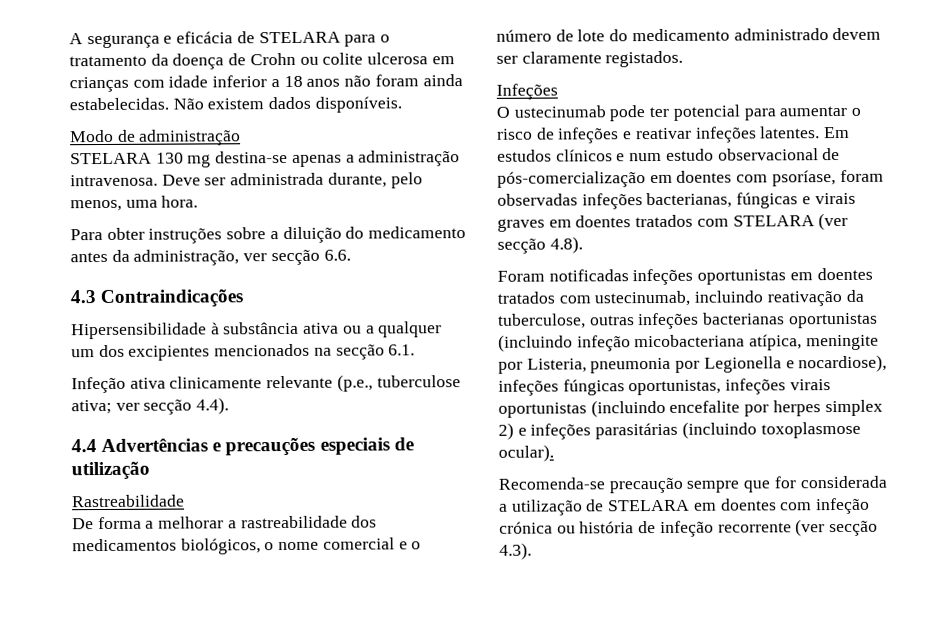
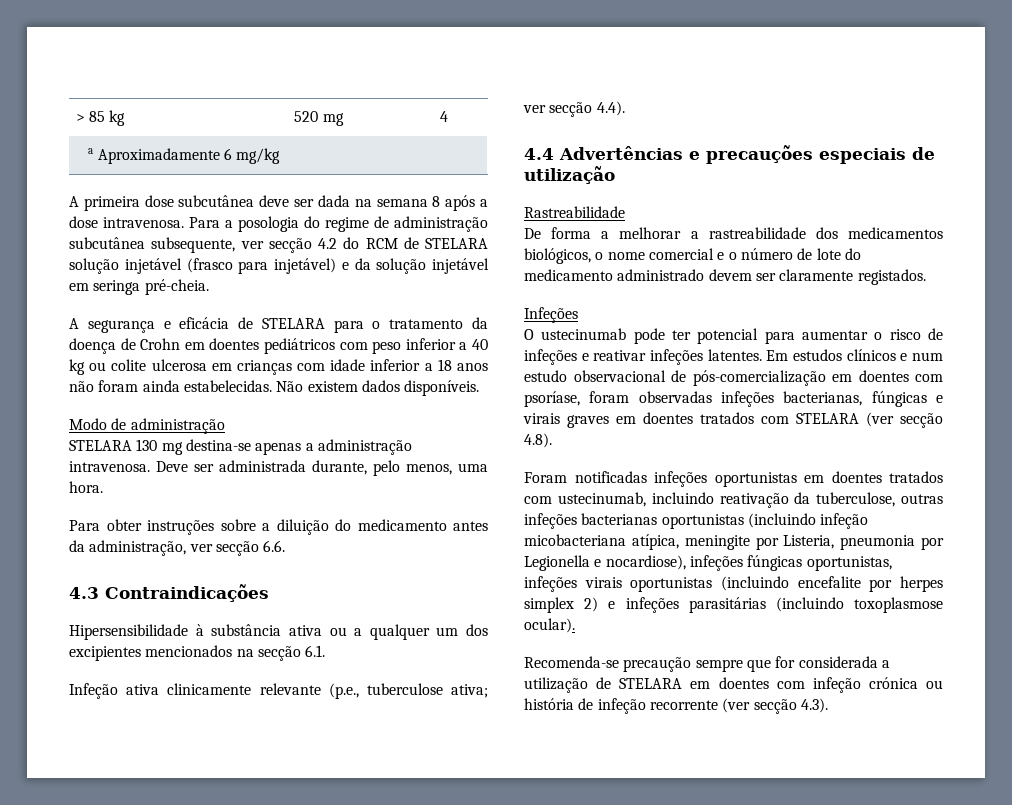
(69, 39) none -> [75,110,126,126] [294,111,344,126] [440,111,448,122] [88,148,281,164] [69,195,488,211] [69,216,488,232] [69,237,488,253] [69,258,489,274] [69,279,209,295] > 85 kg | 520 mg | 4 // a Aproximadamente 6 mg/kg // A primeira dose subcutânea deve ser dada na semana 8 após a dose intravenosa. Para a posologia do regime de administração subcutânea subsequente, ver secção 4.2 do RCM de STELARA solução injetável (frasco para injetável) e da solução injetável em seringa pré-cheia. //
(296, 59) none -> [184,338,489,354] [69,359,85,375] em doentes pediátricos com peso inferior a 40 kg

